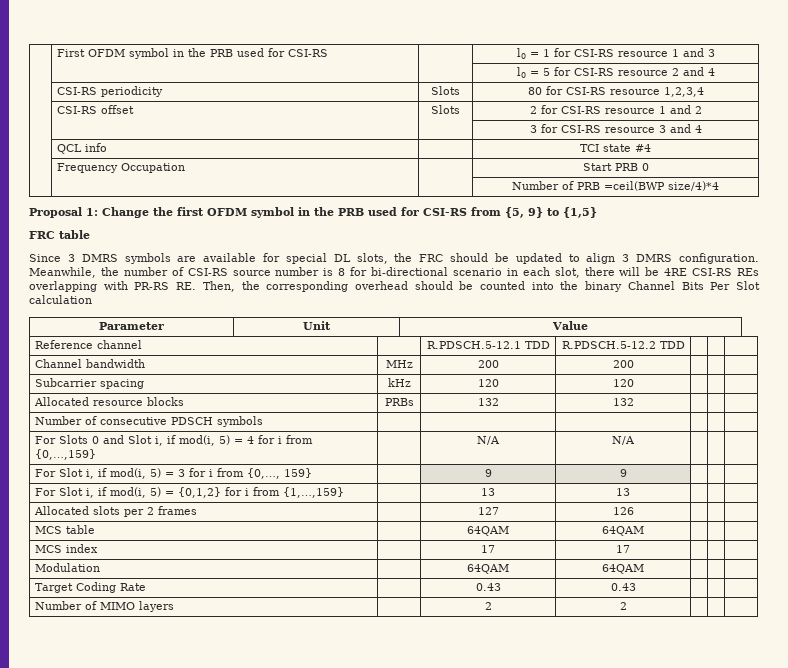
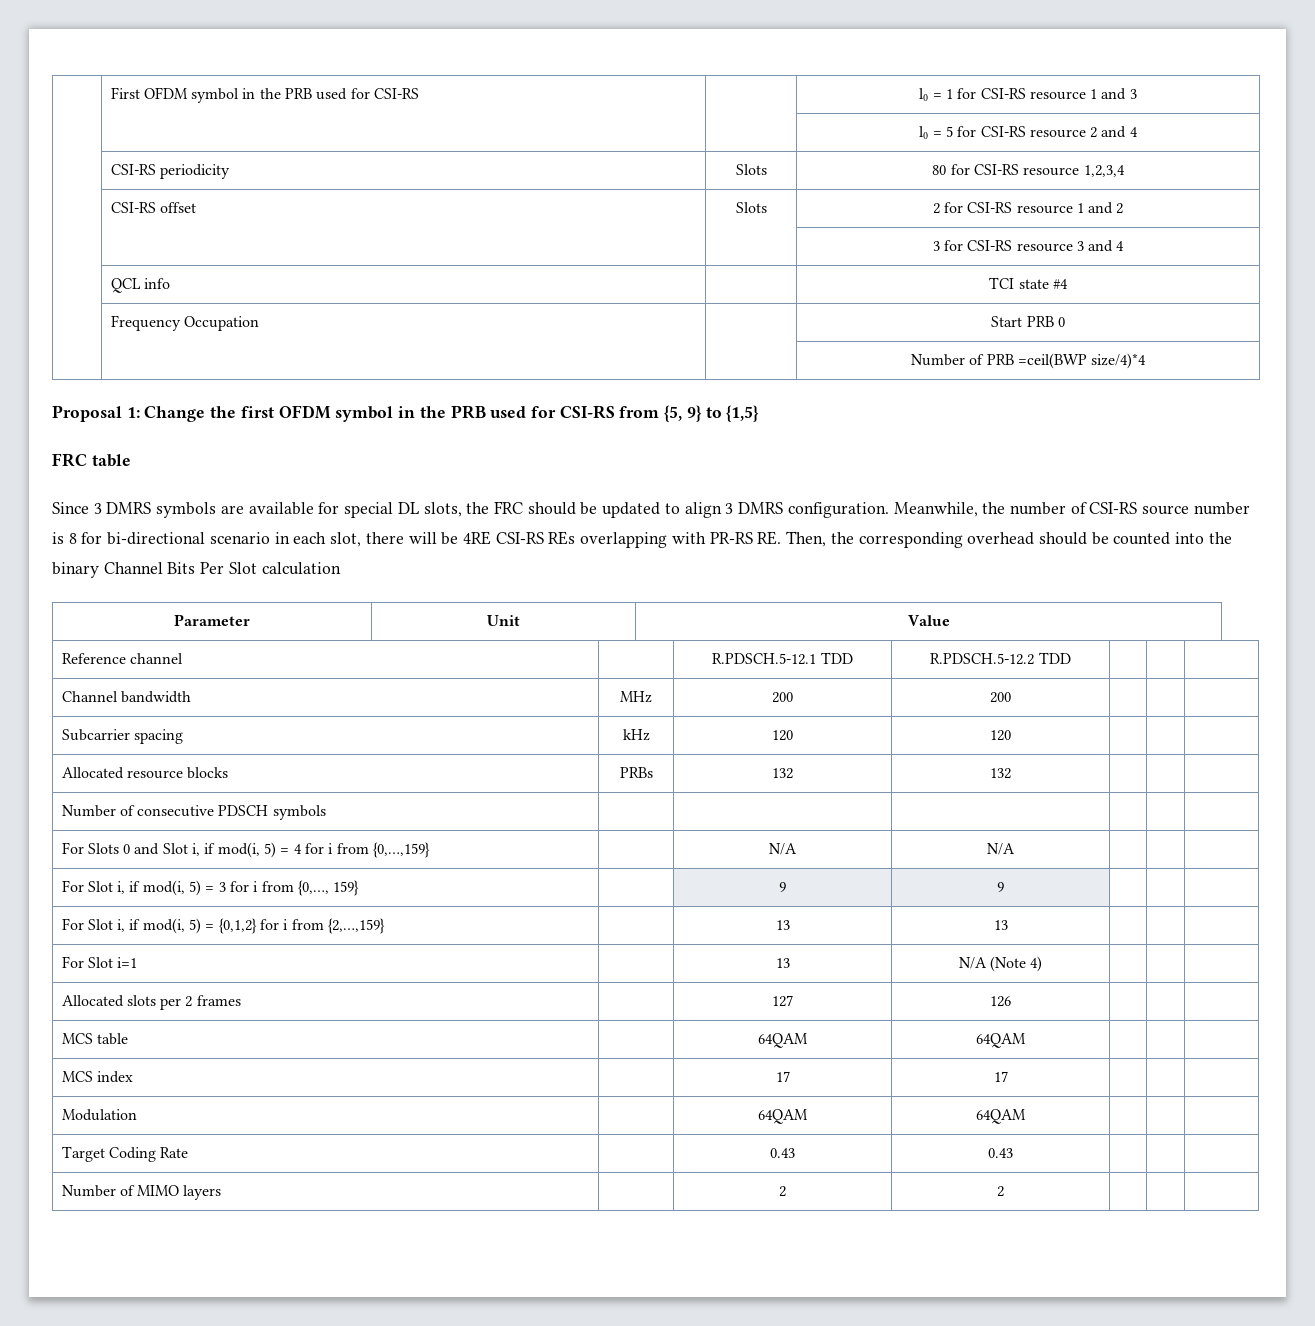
[282,487,344,498] {1,…,159} -> [328,918,386,934] {2,…,159}
(630, 492) none -> [61,956,138,968] [775,958,790,968] [958,956,1043,972] // For Slot i=1 | | 13 | N/A (Note 4) | | |

